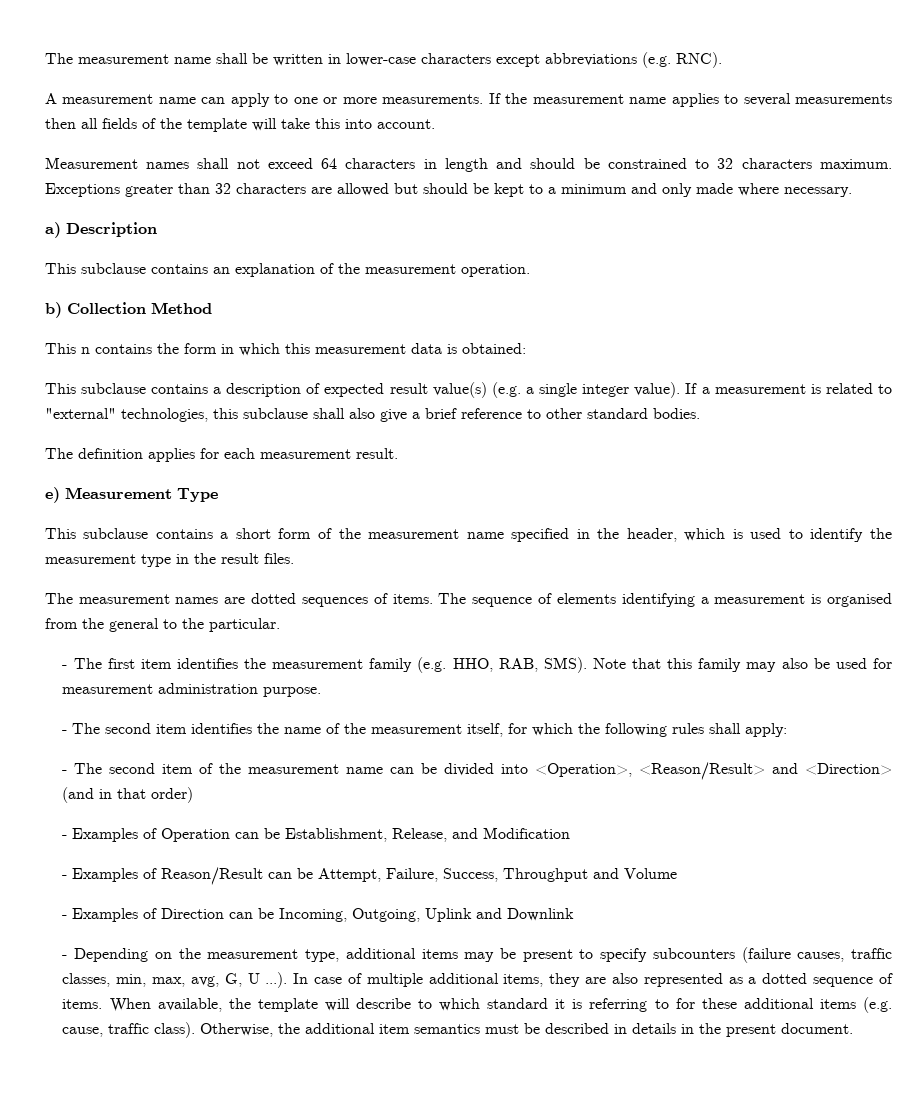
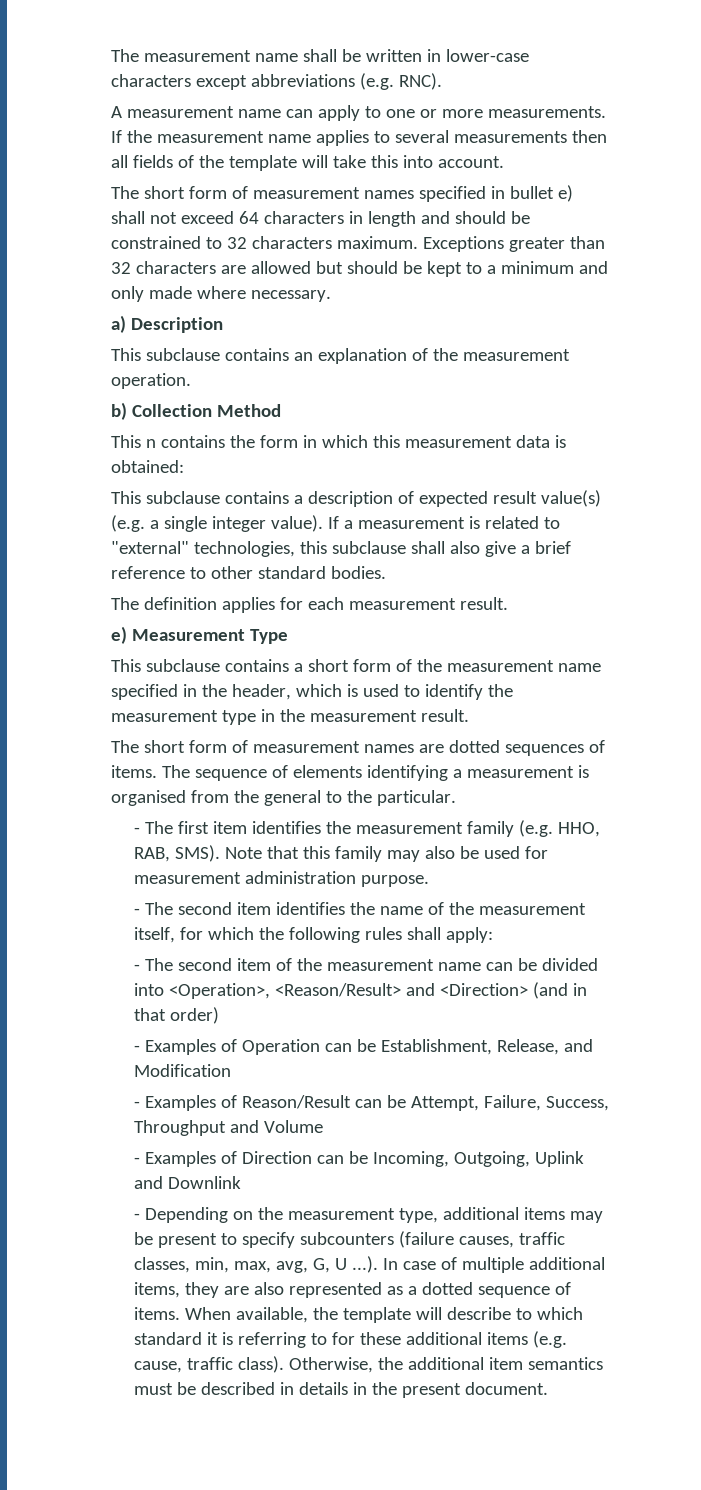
[44,157,189,169] Measurement names -> [111,185,574,202] The short form of measurement names specified in bullet e)
[220,553,294,564] [44,593,73,604] result files. // The -> [310,709,470,722] [111,740,249,753] measurement result. // The short form of

